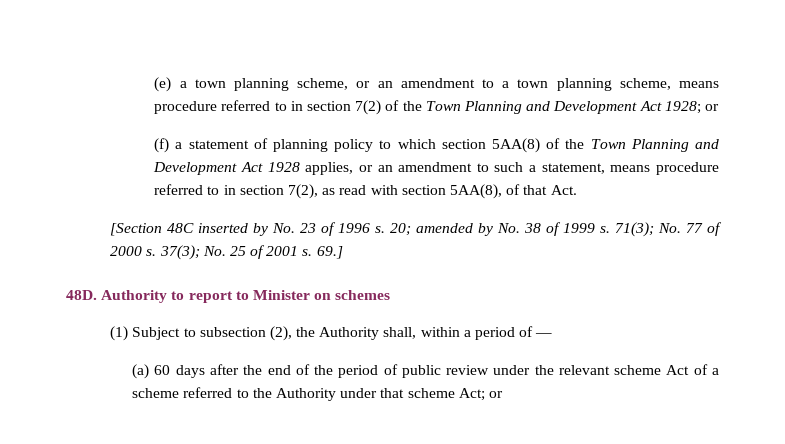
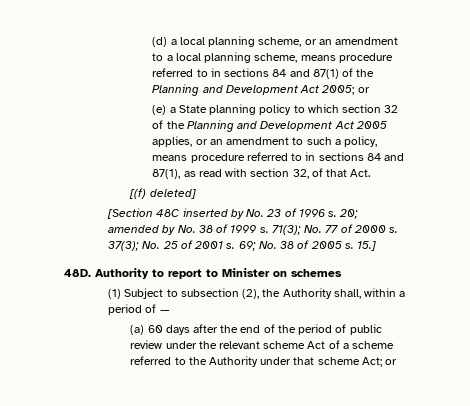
[154,77,226,92] (e) a town -> [152,37,205,47] (d) a local
[517,79,549,88] town -> [175,53,201,61] local
[307,100,701,115] section 7(2) of the Town Planning and Development Act 1928; -> [224,68,375,79] [152,84,355,96] sections 84 and 87(1) of the Planning and Development Act 2005;
[154,138,268,153] (f) a statement of -> [152,105,207,115] (e) a State
[492,138,719,153] [153,162,300,175] 5AA(8) of the Town Planning and Development Act 1928 -> [384,105,399,113] [152,120,387,132] 32 of the Planning and Development Act 2005
[541,162,719,175] [154,184,319,199] statement, means procedure referred to in section 7(2), -> [344,136,378,147] [152,152,405,163] [152,169,181,179] policy, means procedure referred to in sections 84 and 87(1),
[449,184,502,199] 5AA(8), -> [292,169,309,179] 32,
(577, 190) none -> [129,188,196,199] // [(f) deleted]
[316,246,343,259] 69.] -> [238,240,377,251] 69; No. 38 of 2005 s. 15.]

